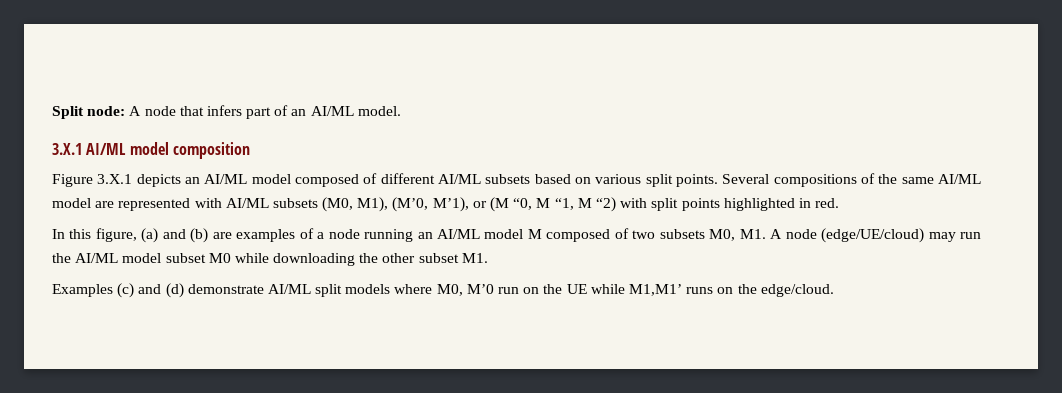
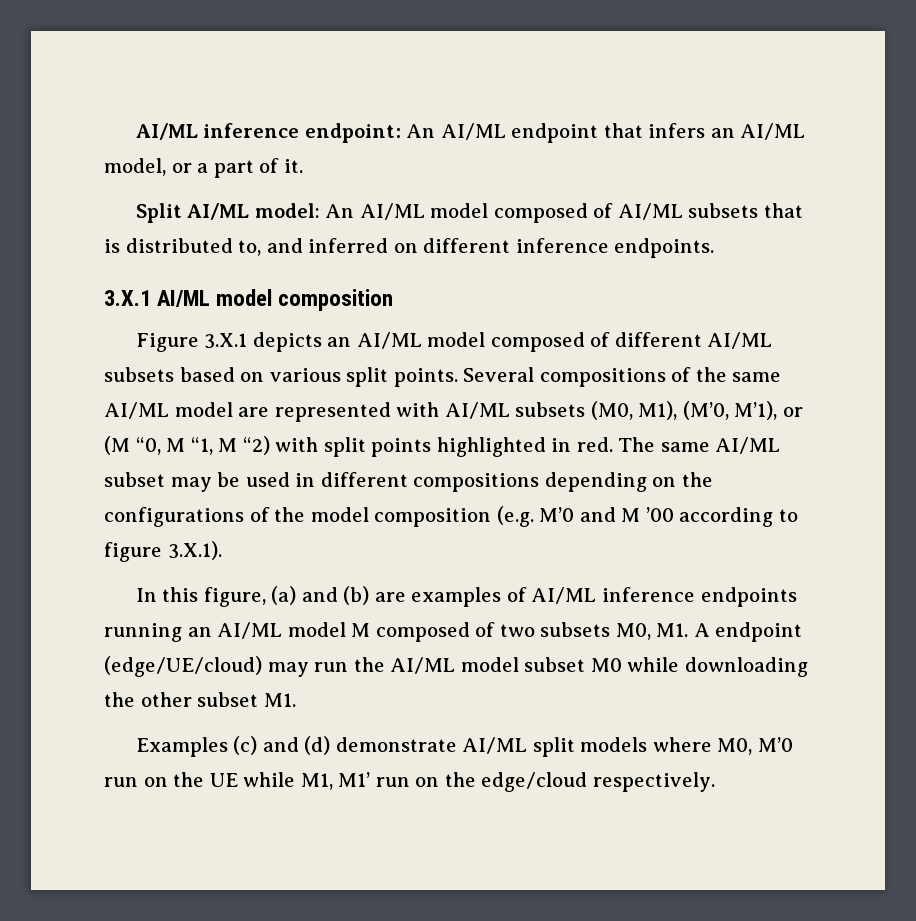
[52,105,401,119] Split node: A node that infers part of an AI/ML model. -> [135,123,806,143] [104,158,303,178] [135,203,803,223] [104,238,715,258] AI/ML inference endpoint: An AI/ML endpoint that infers an AI/ML model, or a part of it. // Split AI/ML model: An AI/ML model composed of AI/ML subsets that is distributed to, and inferred on different inference endpoints.
(840, 203) none -> [618,437,781,454] [104,472,713,492] [104,506,798,527] [104,541,222,562] The same AI/ML subset may be used in different compositions depending on the configurations of the model composition (e.g. M’0 and M ’00 according to figure 3.X.1).
[317,229,360,239] a node -> [531,587,797,607] AI/ML inference endpoints
[785,229,817,239] node -> [715,622,803,642] endpoint
[628,284,834,297] M1,M1’ runs on the edge/cloud. -> [300,772,715,792] M1, M1’ run on the edge/cloud respectively.

